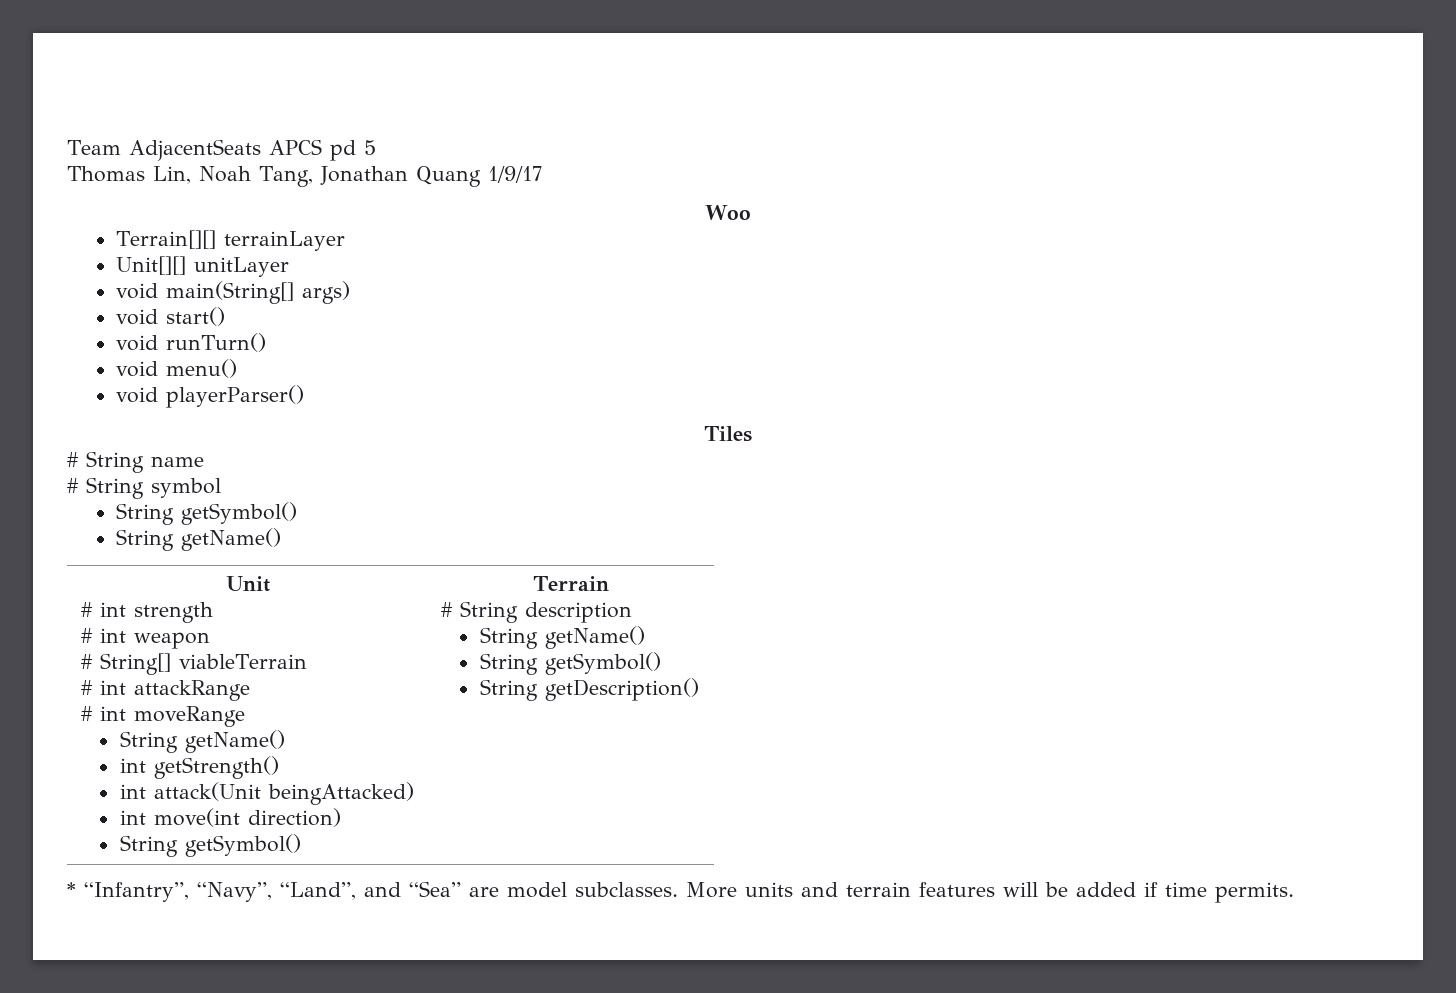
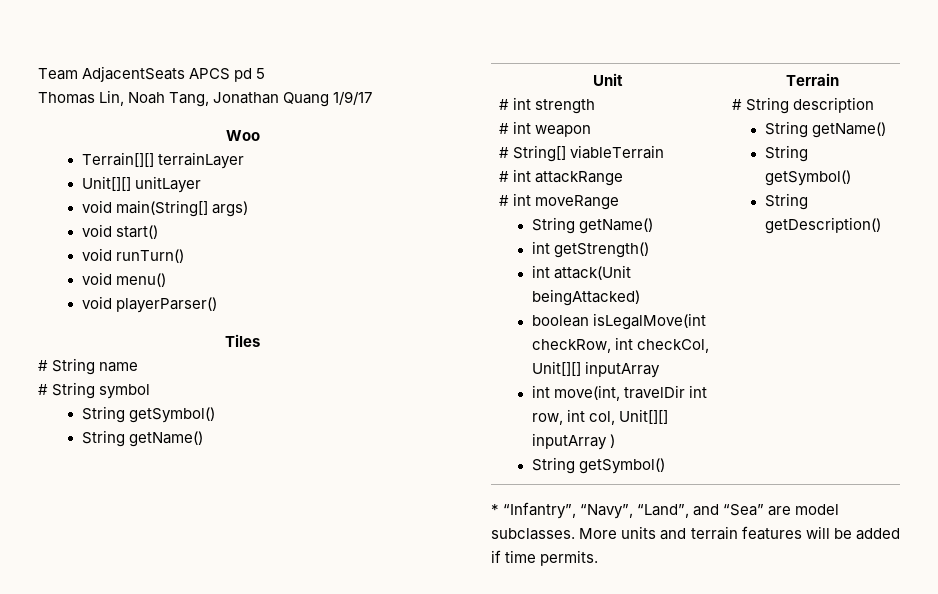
[119,808,341,827] int move(int direction) -> [531,313,707,330] [531,337,710,353] [531,361,661,378] [531,385,708,401] [531,409,669,425] [531,433,616,450] boolean isLegalMove(int checkRow, int checkCol, Unit[][] inputArray // int move(int, travelDir int row, int col, Unit[][] inputArray )

